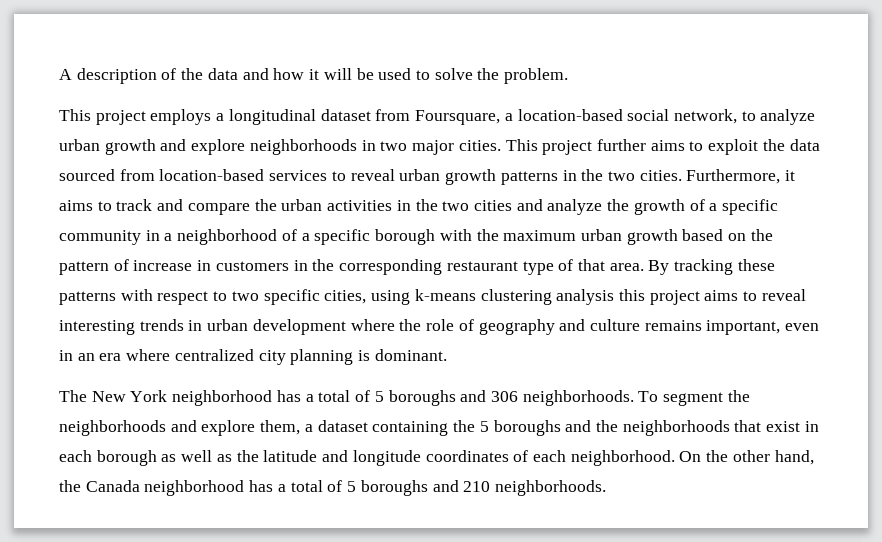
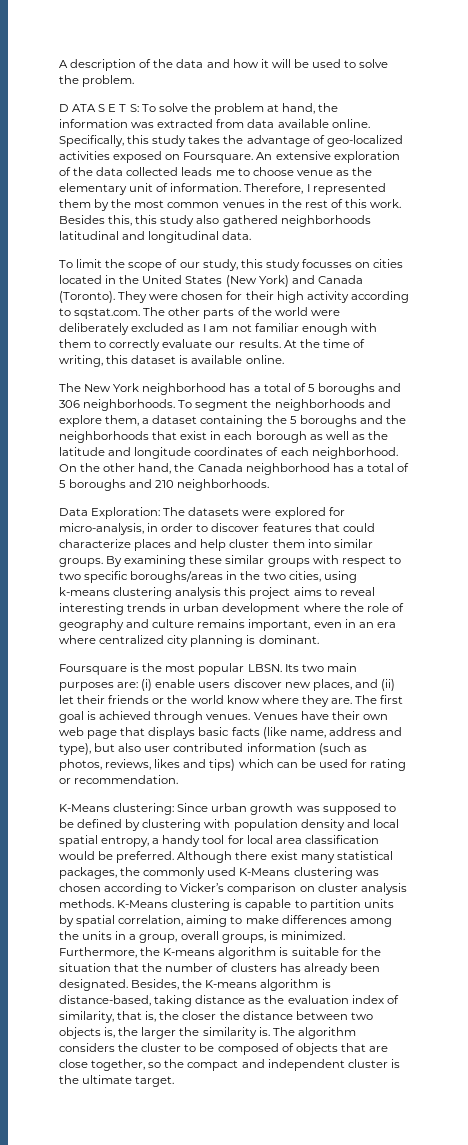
[59,109,816,125] [59,139,820,155] [59,169,796,185] [59,199,779,215] [59,229,773,245] [59,259,775,275] [59,289,806,305] [59,319,820,335] [59,349,447,365] This project employs a longitudinal dataset from Foursquare, a location-based social network, to analyze urban growth and explore neighborhoods in two major cities. This project further aims to exploit the data sourced from location-based services to reveal urban growth patterns in the two cities. Furthermore, it aims to track and compare the urban activities in the two cities and analyze the growth of a specific community in a neighborhood of a specific borough with the maximum urban growth based on the pattern of increase in customers in the corresponding restaurant type of that area. By tracking these patterns with respect to two specific cities, using k-means clustering analysis this project aims to reveal interesting trends in urban development where the role of geography and culture remains important, even in an era where centralized city planning is dominant. -> [59,103,339,115] [59,119,370,128] [59,135,403,147] [59,151,400,163] [59,167,373,176] [59,183,386,195] [59,199,402,211] [59,215,371,227] [59,231,252,243] [59,259,404,271] [59,275,363,287] [59,291,409,303] [59,307,340,319] [59,323,377,335] [59,339,365,351] [59,355,284,367] D ATA S E T S: To solve the problem at hand, the information was extracted from data available online. Specifically, this study takes the advantage of geo-localized activities exposed on Foursquare. An extensive exploration of the data collected leads me to choose venue as the elementary unit of information. Therefore, I represented them by the most common venues in the rest of this work. Besides this, this study also gathered neighborhoods latitudinal and longitudinal data. // To limit the scope of our study, this study focusses on cities located in the United States (New York) and Canada (Toronto). They were chosen for their high activity according to sqstat.com. The other parts of the world were deliberately excluded as I am not familiar enough with them to correctly evaluate our results. At the time of writing, this dataset is available online.
(606, 488) none -> [59,507,345,519] [59,523,375,535] [59,539,373,551] [59,555,401,567] [59,571,357,583] [59,587,375,599] [59,603,404,615] [59,619,396,631] [59,635,319,647] [59,663,357,675] [59,679,395,691] [59,695,404,707] [59,711,388,723] [59,727,402,739] [59,743,367,755] [59,759,407,771] [59,775,179,784] [59,803,396,815] [59,819,399,831] [59,835,379,847] [59,851,393,863] [59,867,379,879] [59,883,407,895] [59,899,394,911] [59,915,392,927] [59,931,345,943] [59,947,381,959] [59,963,380,975] [59,979,331,991] [59,995,399,1007] [59,1011,373,1023] [59,1027,356,1039] [59,1043,388,1055] [59,1059,400,1071] [59,1075,175,1087] // Data Exploration: The datasets were explored for micro-analysis, in order to discover features that could characterize places and help cluster them into similar groups. By examining these similar groups with respect to two specific boroughs/areas in the two cities, using k-means clustering analysis this project aims to reveal interesting trends in urban development where the role of geography and culture remains important, even in an era where centralized city planning is dominant. // Foursquare is the most popular LBSN. Its two main purposes are: (i) enable users discover new places, and (ii) let their friends or the world know where they are. The first goal is achieved through venues. Venues have their own web page that displays basic facts (like name, address and type), but also user contributed information (such as photos, reviews, likes and tips) which can be used for rating or recommendation. // K-Means clustering: Since urban growth was supposed to be defined by clustering with population density and local spatial entropy, a handy tool for local area classification would be preferred. Although there exist many statistical packages, the commonly used K-Means clustering was chosen according to Vicker’s comparison on cluster analysis methods. K-Means clustering is capable to partition units by spatial correlation, aiming to make differences among the units in a group, overall groups, is minimized. Furthermore, the K-means algorithm is suitable for the situation that the number of clusters has already been designated. Besides, the K-means algorithm is distance-based, taking distance as the evaluation index of similarity, that is, the closer the distance between two objects is, the larger the similarity is. The algorithm considers the cluster to be composed of objects that are close together, so the compact and independent cluster is the ultimate target.

